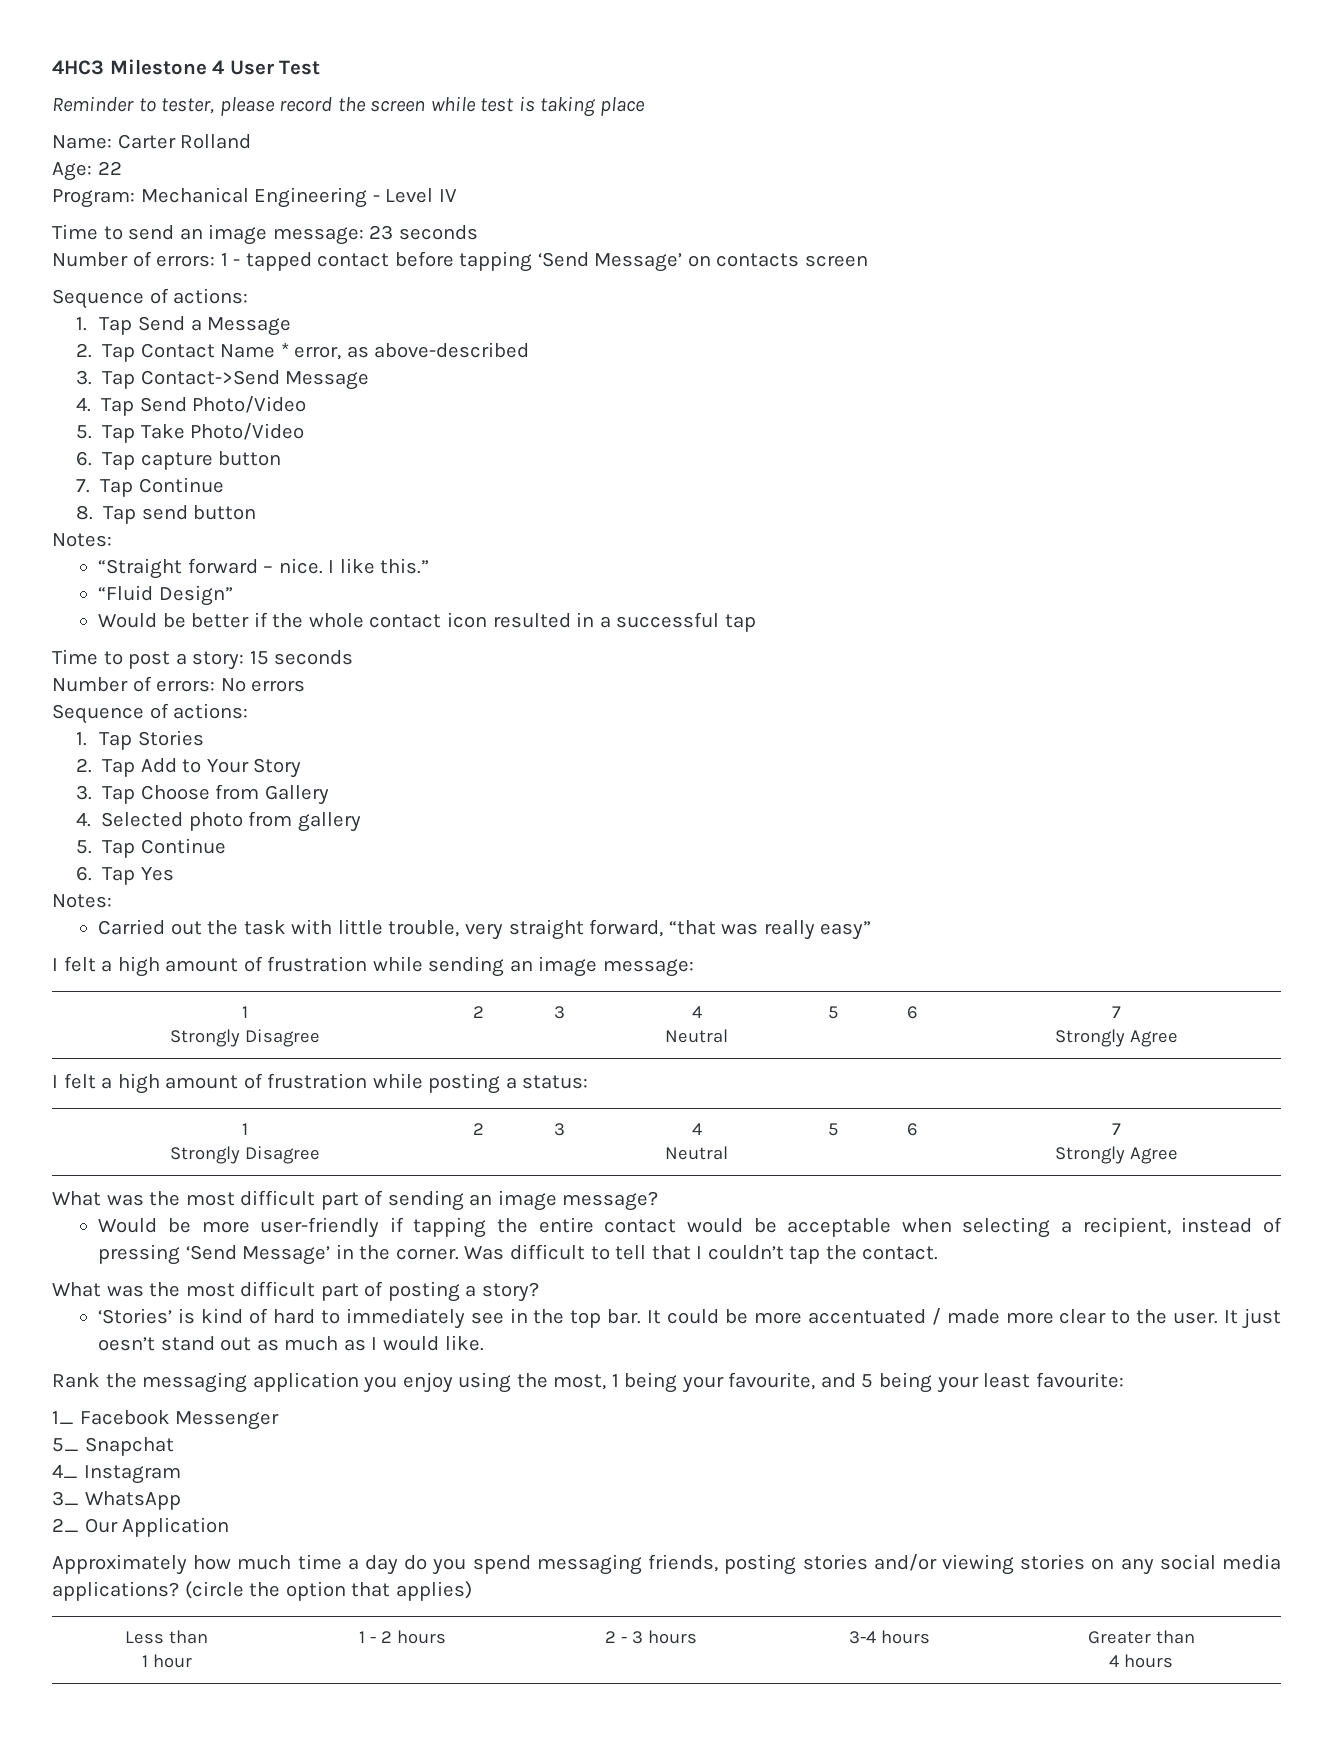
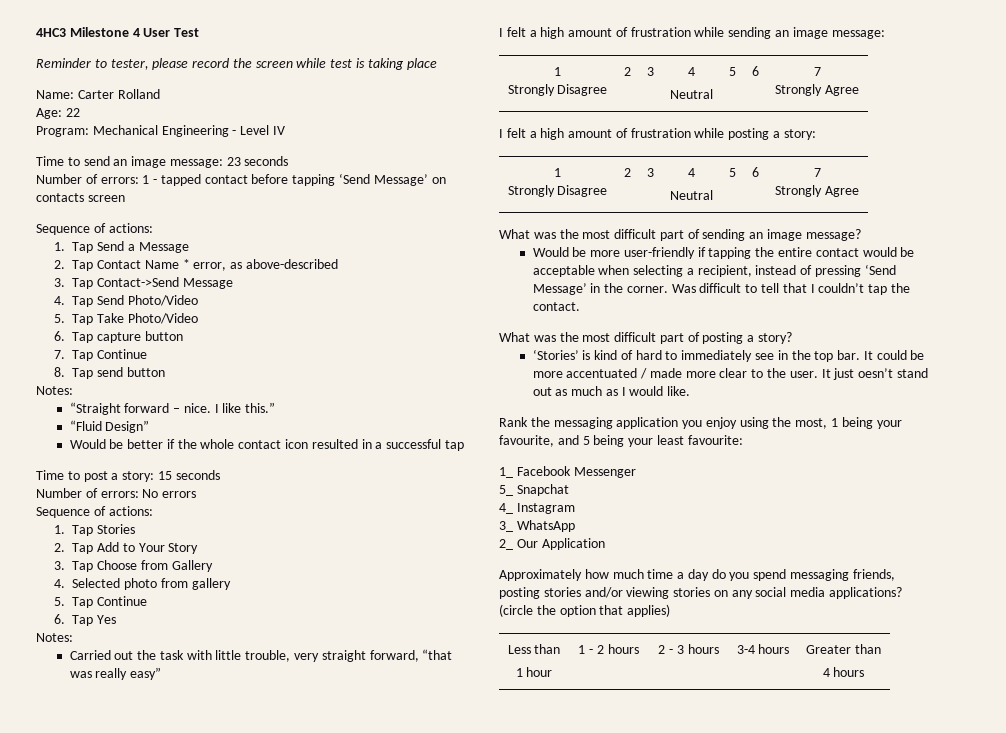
[522,1075,589,1089] status: -> [783,129,816,140] story:

